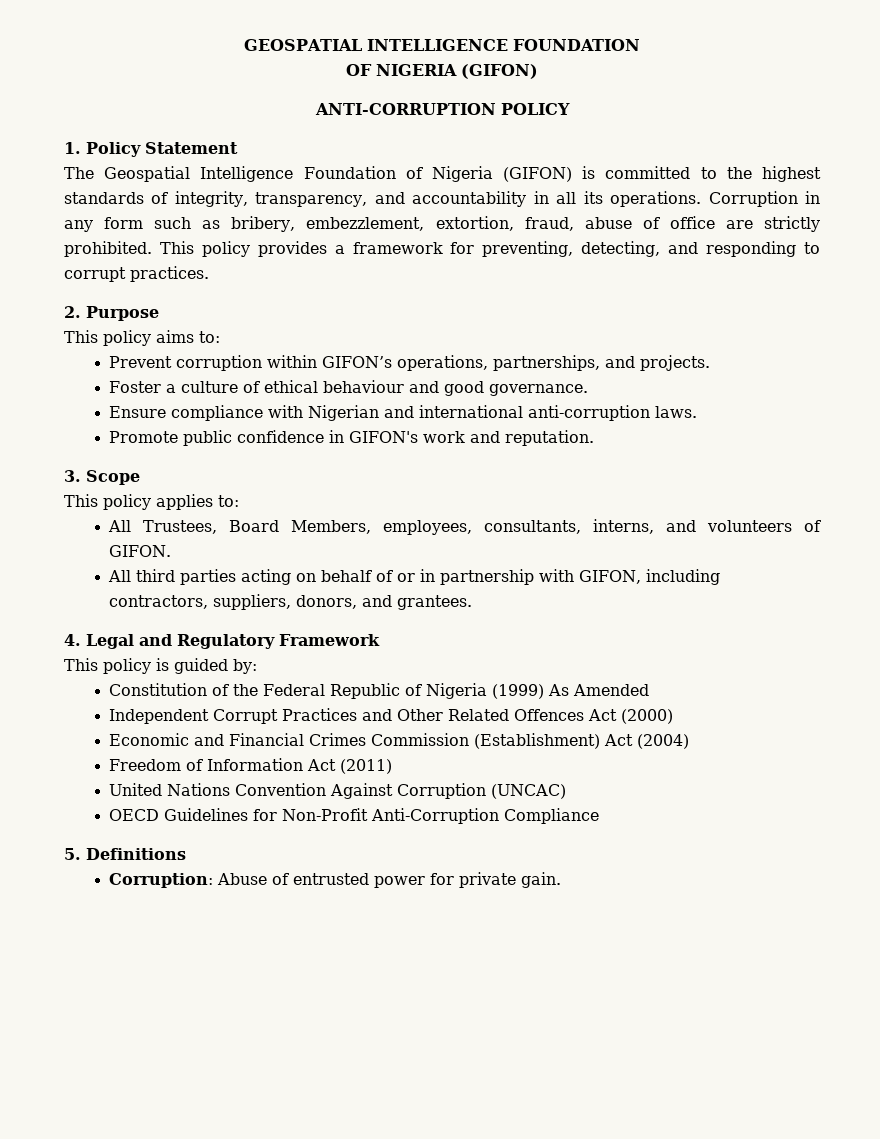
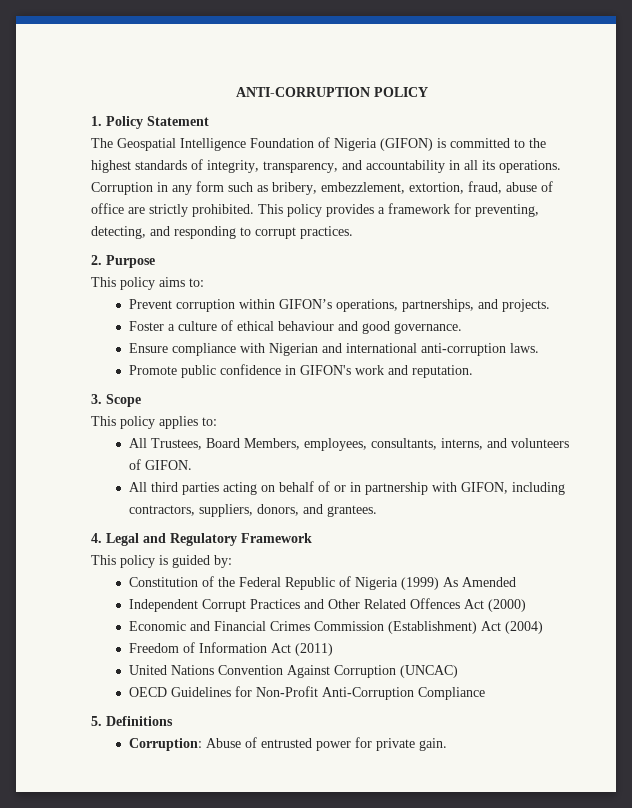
[243,39,641,51] [346,64,538,79] GEOSPATIAL INTELLIGENCE FOUNDATION // OF NIGERIA (GIFON) // -> (235, 92) none

